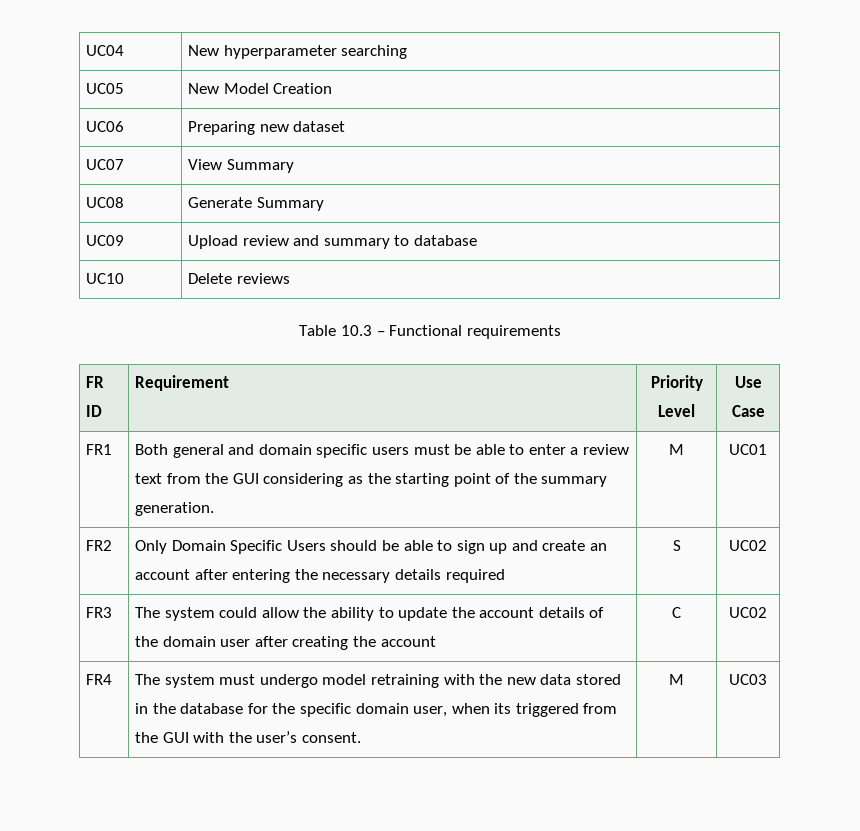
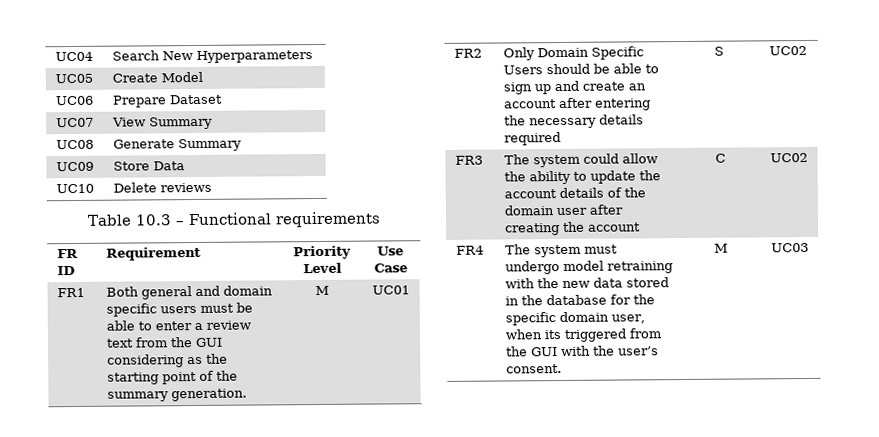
[187,45,408,59] New hyperparameter searching -> [111,50,313,63] Search New Hyperparameters
[187,83,219,94] New -> [111,73,158,83] Create
[273,83,333,94] Creation -> (203, 77) none
[187,121,346,135] Preparing new dataset -> [111,94,223,108] Prepare Dataset
[187,235,477,249] Upload review and summary to database -> [112,161,185,171] Store Data

